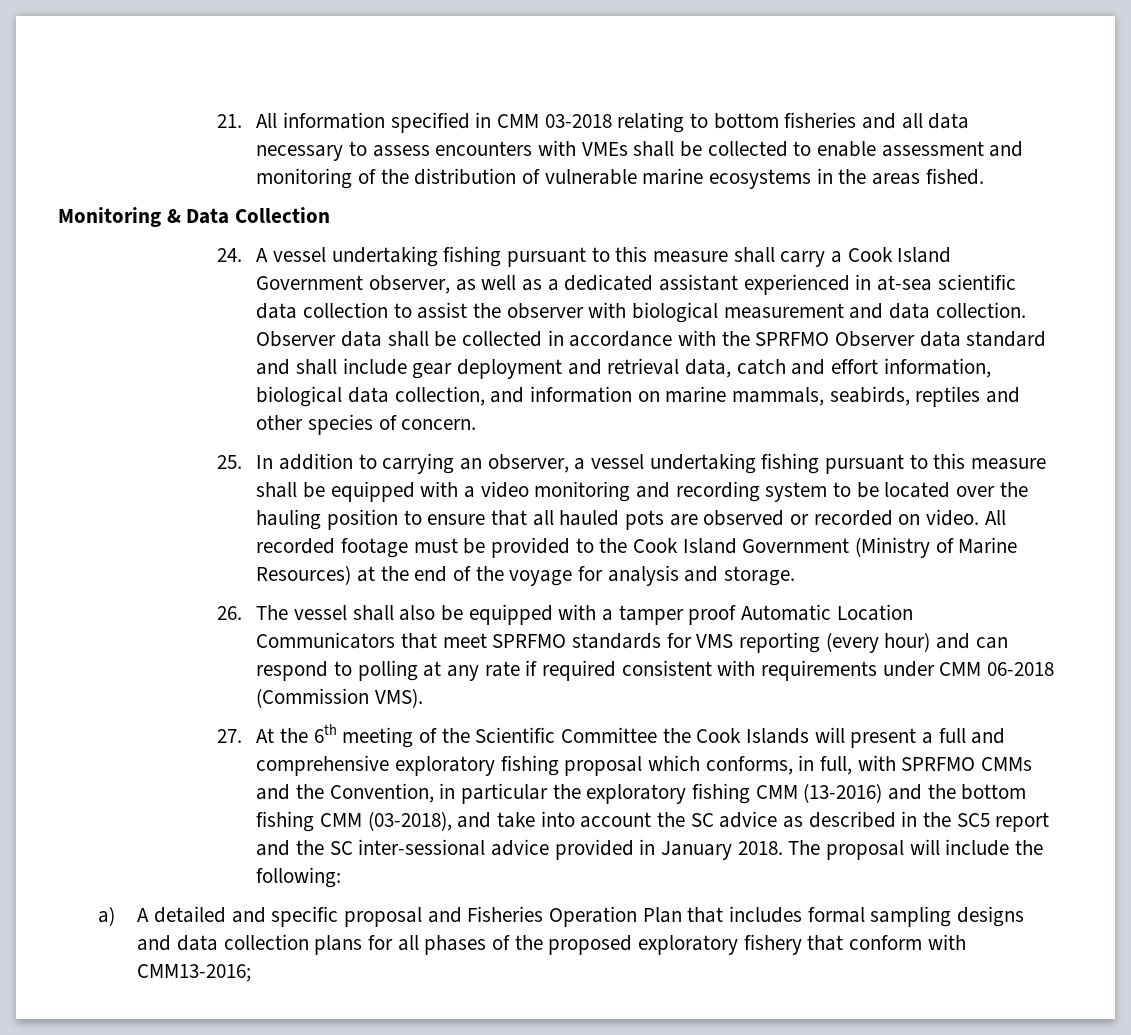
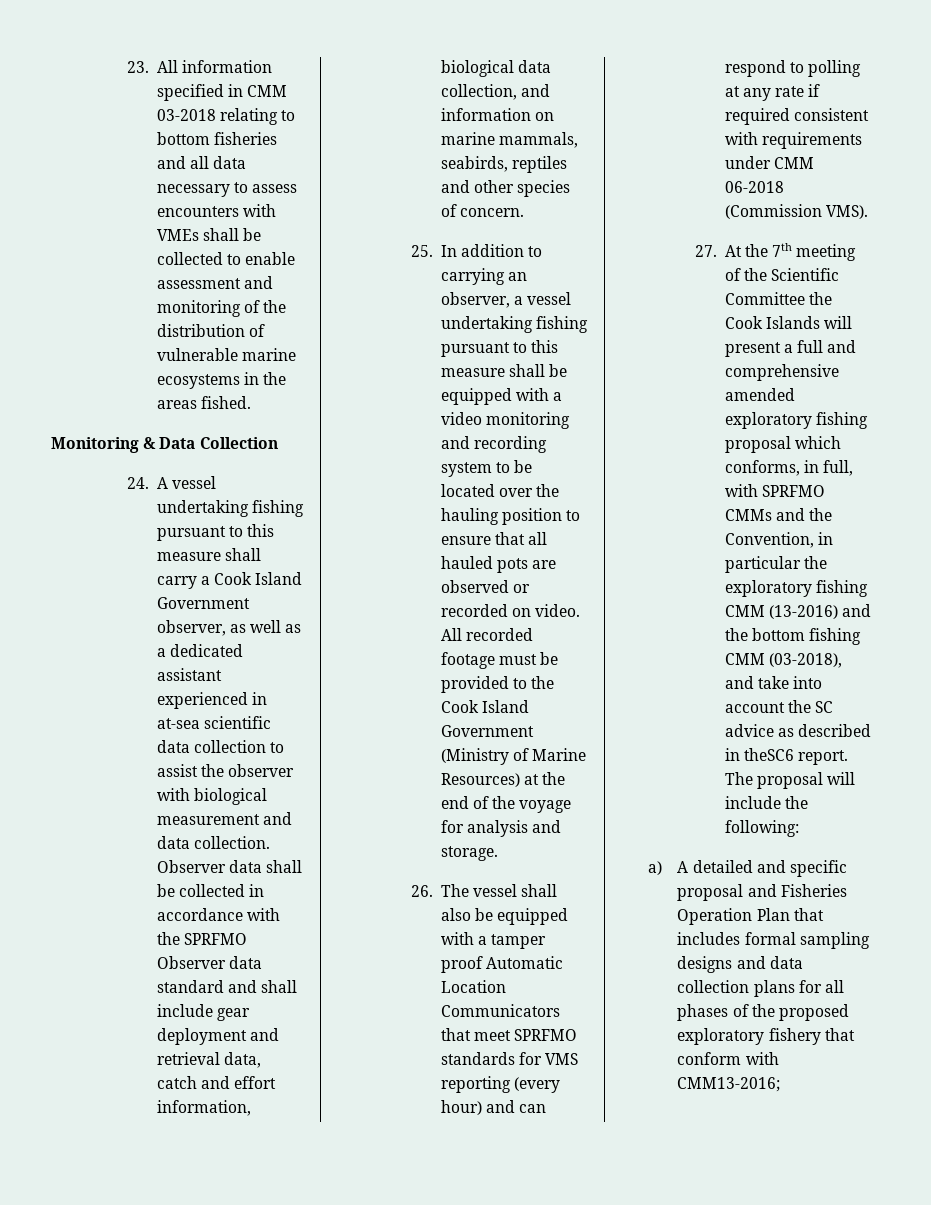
[216,114,242,128] 21. -> [126,61,149,73] 23.
[313,724,337,743] 6th -> [772,243,793,257] 7th
(390, 765) none -> [724,388,795,401] amended
[923,812,1050,832] [256,839,783,860] the SC5 report and the SC inter-sessional advice provided in January 2018. -> [743,748,849,765] theSC6 report.

